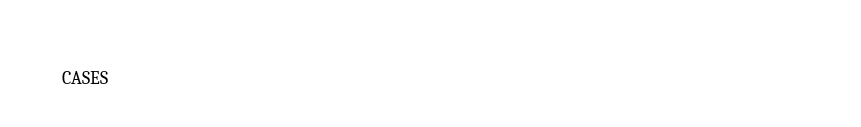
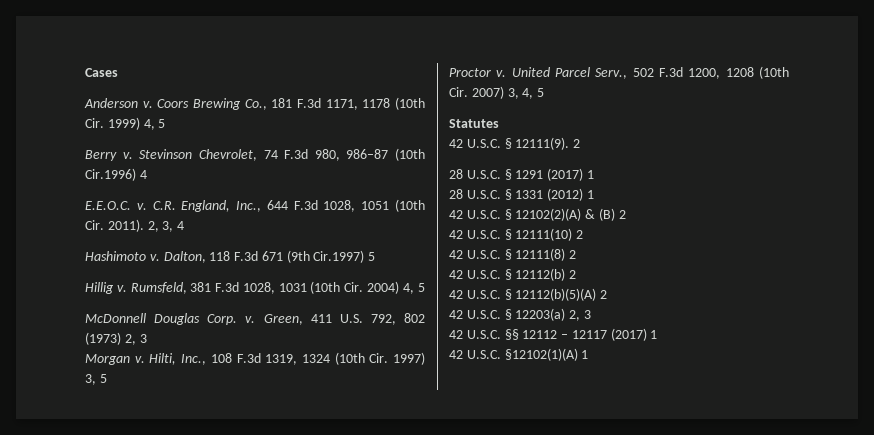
[62,71,108,84] CASES -> [85,68,118,77] [84,97,425,110] [85,117,166,130] [85,148,425,161] [85,168,147,181] [85,199,425,212] [85,219,185,232] [85,250,376,263] [85,281,425,294] [85,313,425,325] [85,332,147,345] [85,352,425,365] [85,374,107,385] [449,66,789,79] [449,86,545,99] [449,119,499,128] [449,137,581,150] [449,168,594,181] [449,188,594,201] [449,208,626,221] [449,228,584,241] [449,248,577,261] [449,268,577,281] [449,288,608,301] [449,308,591,321] [449,328,658,341] [449,348,589,361] Cases // Anderson v. Coors Brewing Co., 181 F.3d 1171, 1178 (10th Cir. 1999) 4, 5 // Berry v. Stevinson Chevrolet, 74 F.3d 980, 986–87 (10th Cir.1996) 4 // E.E.O.C. v. C.R. England, Inc., 644 F.3d 1028, 1051 (10th Cir. 2011). 2, 3, 4 // Hashimoto v. Dalton, 118 F.3d 671 (9th Cir.1997) 5 // Hillig v. Rumsfeld, 381 F.3d 1028, 1031 (10th Cir. 2004) 4, 5 // McDonnell Douglas Corp. v. Green, 411 U.S. 792, 802 (1973) 2, 3 // Morgan v. Hilti, Inc., 108 F.3d 1319, 1324 (10th Cir. 1997) 3, 5 // Proctor v. United Parcel Serv., 502 F.3d 1200, 1208 (10th Cir. 2007) 3, 4, 5 // Statutes // 42 U.S.C. § 12111(9). 2 // 28 U.S.C. § 1291 (2017) 1 // 28 U.S.C. § 1331 (2012) 1 // 42 U.S.C. § 12102(2)(A) & (B) 2 // 42 U.S.C. § 12111(10) 2 // 42 U.S.C. § 12111(8) 2 // 42 U.S.C. § 12112(b) 2 // 42 U.S.C. § 12112(b)(5)(A) 2 // 42 U.S.C. § 12203(a) 2, 3 // 42 U.S.C. §§ 12112 – 12117 (2017) 1 // 42 U.S.C. §12102(1)(A) 1

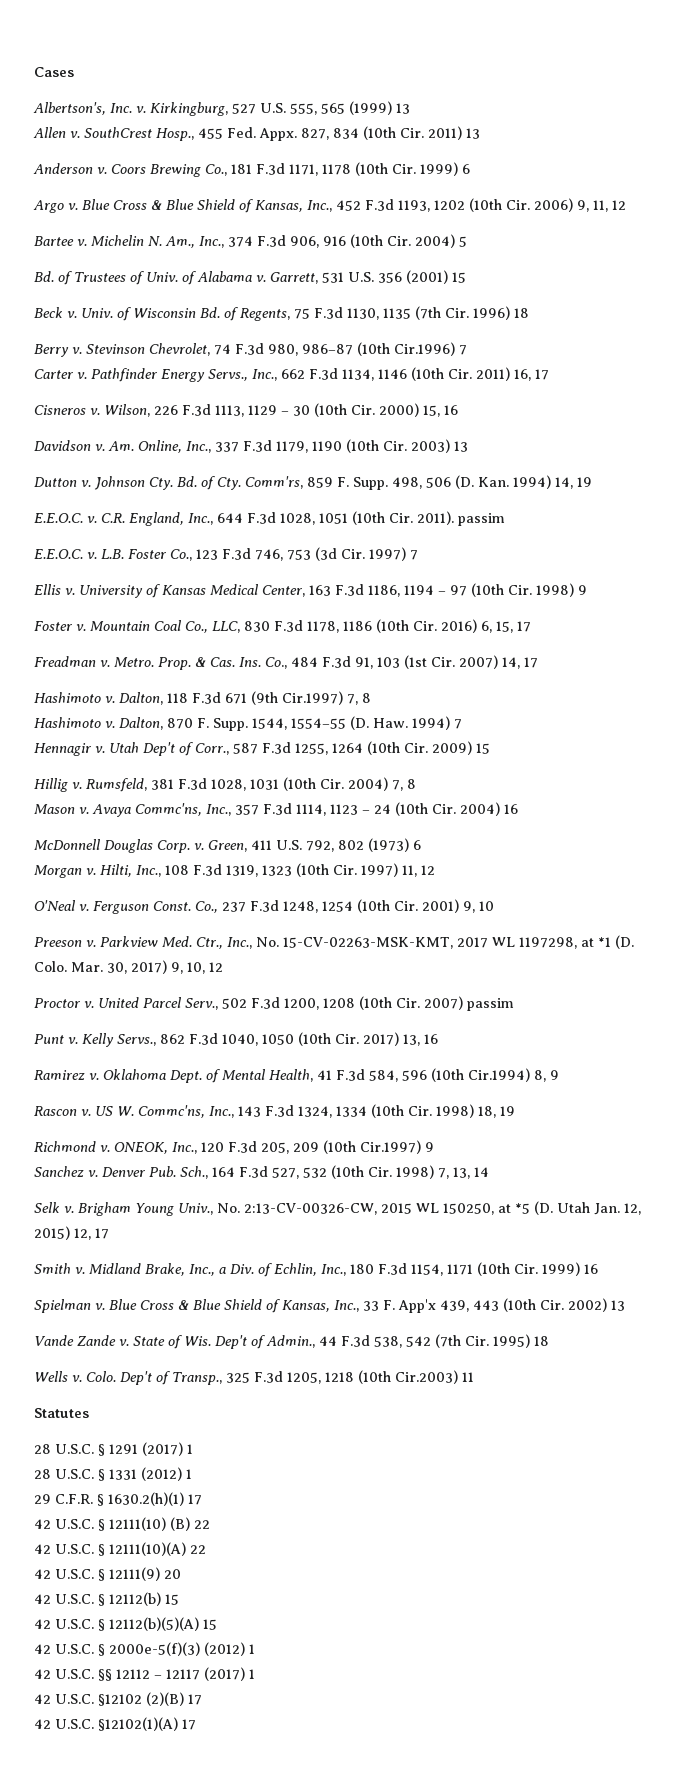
(118, 72) none -> [33,101,410,116] [33,126,480,141] // Albertson's, Inc. v. Kirkingburg, 527 U.S. 555, 565 (1999) 13 // Allen v. SouthCrest Hosp., 455 Fed. Appx. 827, 834 (10th Cir. 2011) 13
[143,119,166,130] 4, 5 -> [461,164,470,174] [33,198,626,213] [34,234,467,248] [34,270,466,285] [34,306,529,321] 6 // Argo v. Blue Cross & Blue Shield of Kansas, Inc., 452 F.3d 1193, 1202 (10th Cir. 2006) 9, 11, 12 // Bartee v. Michelin N. Am., Inc., 374 F.3d 906, 916 (10th Cir. 2004) 5 // Bd. of Trustees of Univ. of Alabama v. Garrett, 531 U.S. 356 (2001) 15 // Beck v. Univ. of Wisconsin Bd. of Regents, 75 F.3d 1130, 1135 (7th Cir. 1996) 18
[139,170,147,179] 4 -> [458,345,467,355] [34,367,549,382] [34,403,458,417] [34,439,468,453] [34,475,592,490] 7 // Carter v. Pathfinder Energy Servs., Inc., 662 F.3d 1134, 1146 (10th Cir. 2011) 16, 17 // Cisneros v. Wilson, 226 F.3d 1113, 1129 – 30 (10th Cir. 2000) 15, 16 // Davidson v. Am. Online, Inc., 337 F.3d 1179, 1190 (10th Cir. 2003) 13 // Dutton v. Johnson Cty. Bd. of Cty. Comm'rs, 859 F. Supp. 498, 506 (D. Kan. 1994) 14, 19
[147,221,185,232] 2, 3, 4 -> [457,513,505,526] [34,547,418,561] [34,583,587,598] [34,619,531,633] [34,655,538,670] passim // E.E.O.C. v. L.B. Foster Co., 123 F.3d 746, 753 (3d Cir. 1997) 7 // Ellis v. University of Kansas Medical Center, 163 F.3d 1186, 1194 – 97 (10th Cir. 1998) 9 // Foster v. Mountain Coal Co., LLC, 830 F.3d 1178, 1186 (10th Cir. 2016) 6, 15, 17 // Freadman v. Metro. Prop. & Cas. Ins. Co., 484 F.3d 91, 103 (1st Cir. 2007) 14, 17
[368,252,376,261] 5 -> [346,693,371,705] [34,716,462,731] [34,741,490,756] 7, 8 // Hashimoto v. Dalton, 870 F. Supp. 1544, 1554–55 (D. Haw. 1994) 7 // Hennagir v. Utah Dep't of Corr., 587 F.3d 1255, 1264 (10th Cir. 2009) 15
[402,283,425,294] 4, 5 -> [391,779,416,791] [34,802,518,817] 7, 8 // Mason v. Avaya Commc'ns, Inc., 357 F.3d 1114, 1123 – 24 (10th Cir. 2004) 16
[124,334,147,345] 2, 3 -> [413,840,421,850] 6
[301,354,330,363] 1324 -> [261,865,292,876] 1323
[85,374,107,385] 3, 5 -> [401,865,435,877] [34,899,494,914] [34,935,634,949] [34,960,223,974] 11, 12 // O'Neal v. Ferguson Const. Co., 237 F.3d 1248, 1254 (10th Cir. 2001) 9, 10 // Preeson v. Parkview Med. Ctr., Inc., No. 15-CV-02263-MSK-KMT, 2017 WL 1197298, at *1 (D. Colo. Mar. 30, 2017) 9, 10, 12
[507,88,545,99] [449,119,499,128] [449,137,581,150] 3, 4, 5 // Statutes // 42 U.S.C. § 12111(9). 2 -> [466,998,514,1011] [34,1032,438,1047] [34,1068,559,1083] [34,1104,515,1118] [34,1140,434,1154] [34,1165,489,1179] [34,1201,641,1216] [34,1226,109,1240] [34,1262,598,1277] [34,1298,625,1313] [34,1334,549,1349] [34,1370,474,1385] [34,1408,89,1418] passim // Punt v. Kelly Servs., 862 F.3d 1040, 1050 (10th Cir. 2017) 13, 16 // Ramirez v. Oklahoma Dept. of Mental Health, 41 F.3d 584, 596 (10th Cir.1994) 8, 9 // Rascon v. US W. Commc'ns, Inc., 143 F.3d 1324, 1334 (10th Cir. 1998) 18, 19 // Richmond v. ONEOK, Inc., 120 F.3d 205, 209 (10th Cir.1997) 9 // Sanchez v. Denver Pub. Sch., 164 F.3d 527, 532 (10th Cir. 1998) 7, 13, 14 // Selk v. Brigham Young Univ., No. 2:13-CV-00326-CW, 2015 WL 150250, at *5 (D. Utah Jan. 12, 2015) 12, 17 // Smith v. Midland Brake, Inc., a Div. of Echlin, Inc., 180 F.3d 1154, 1171 (10th Cir. 1999) 16 // Spielman v. Blue Cross & Blue Shield of Kansas, Inc., 33 F. App'x 439, 443 (10th Cir. 2002) 13 // Vande Zande v. State of Wis. Dep't of Admin., 44 F.3d 538, 542 (7th Cir. 1995) 18 // Wells v. Colo. Dep't of Transp., 325 F.3d 1205, 1218 (10th Cir.2003) 11 // Statutes
[449,208,626,221] 42 U.S.C. § 12102(2)(A) & (B) 2 -> [34,1492,202,1506] 29 C.F.R. § 1630.2(h)(1) 17
[576,230,584,239] [449,248,577,261] 2 // 42 U.S.C. § 12111(8) 2 -> [170,1517,210,1531] [34,1542,206,1556] [34,1567,181,1581] (B) 22 // 42 U.S.C. § 12111(10)(A) 22 // 42 U.S.C. § 12111(9) 20
[569,270,577,279] 2 -> [165,1594,179,1605] 15
[600,290,608,299] [449,308,591,321] 2 // 42 U.S.C. § 12203(a) 2, 3 -> [203,1619,217,1630] [34,1642,255,1656] 15 // 42 U.S.C. § 2000e-5(f)(3) (2012) 1
(658, 334) none -> [34,1692,202,1706] // 42 U.S.C. §12102 (2)(B) 17
[581,350,589,359] 1 -> [182,1719,196,1730] 17

